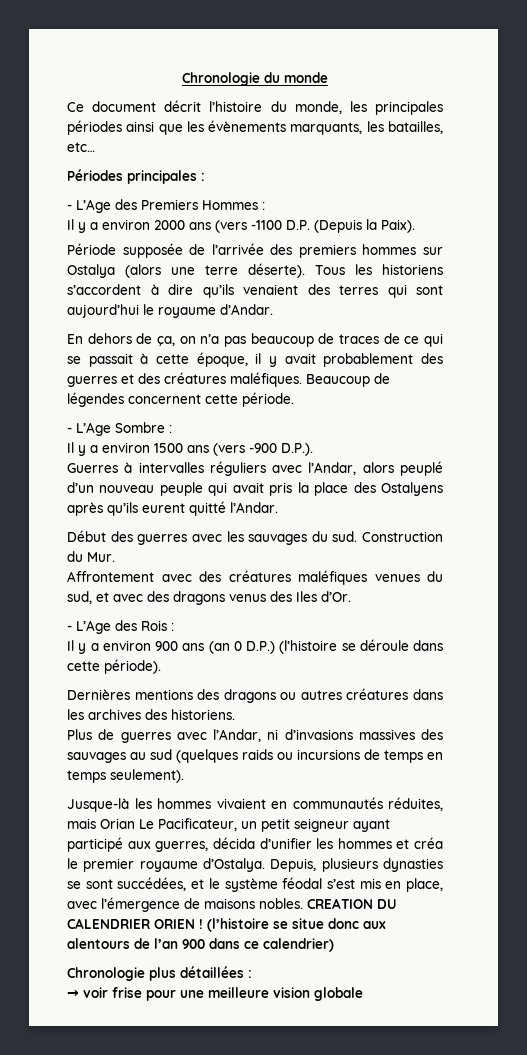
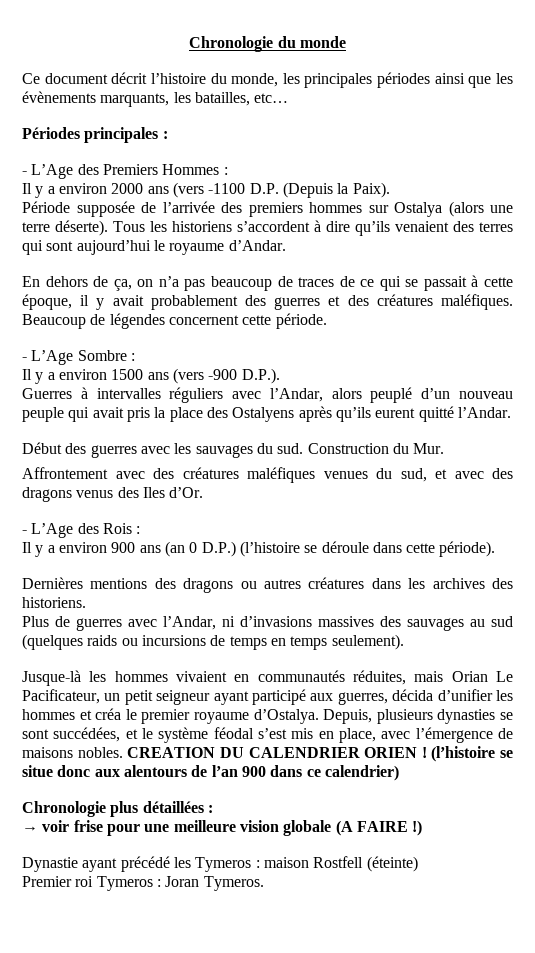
(363, 994) none -> [335,820,423,836] [22,856,418,872] [22,876,264,891] (A FAIRE !) // Dynastie ayant précédé les Tymeros : maison Rostfell (éteinte) // Premier roi Tymeros : Joran Tymeros.

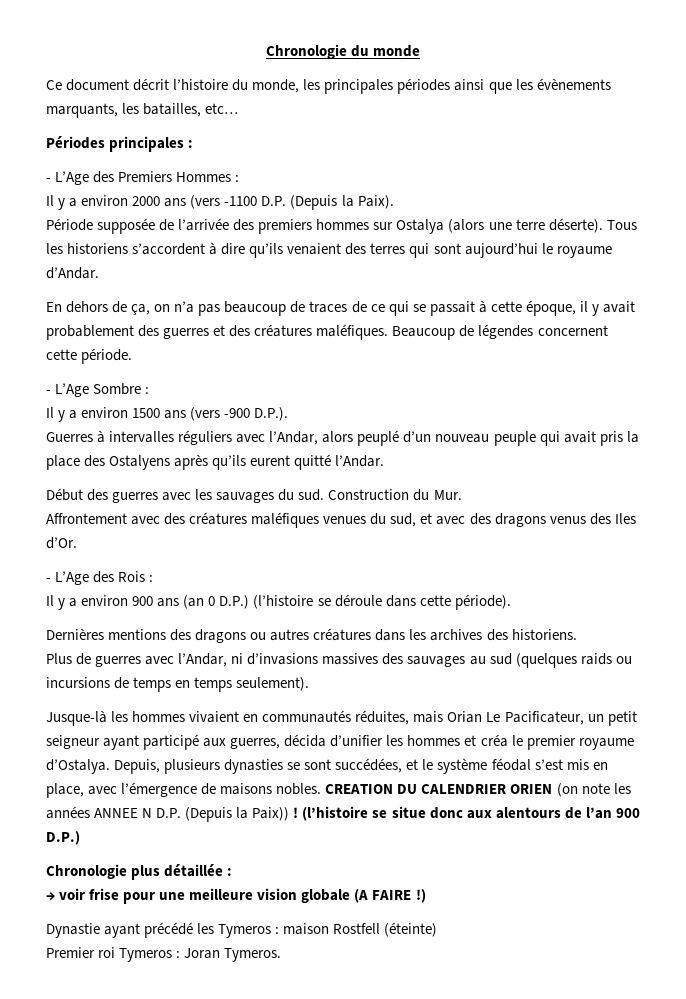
(418, 752) none -> [556,783,631,797] [46,806,290,822] (on note les années ANNEE N D.P. (Depuis la Paix))
[270,765,399,781] dans ce calendrier) -> [46,831,80,845] D.P.)
[142,801,204,813] détaillées -> [164,864,224,877] détaillée

